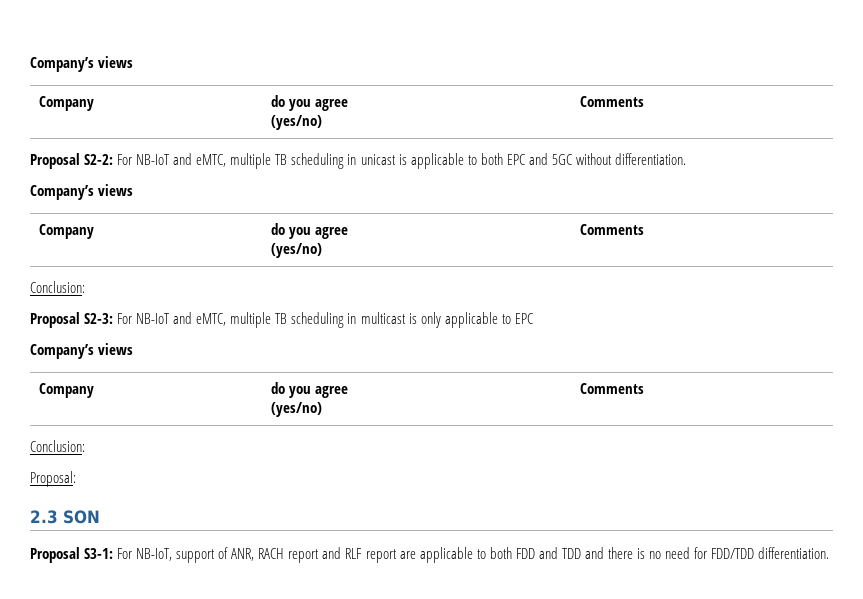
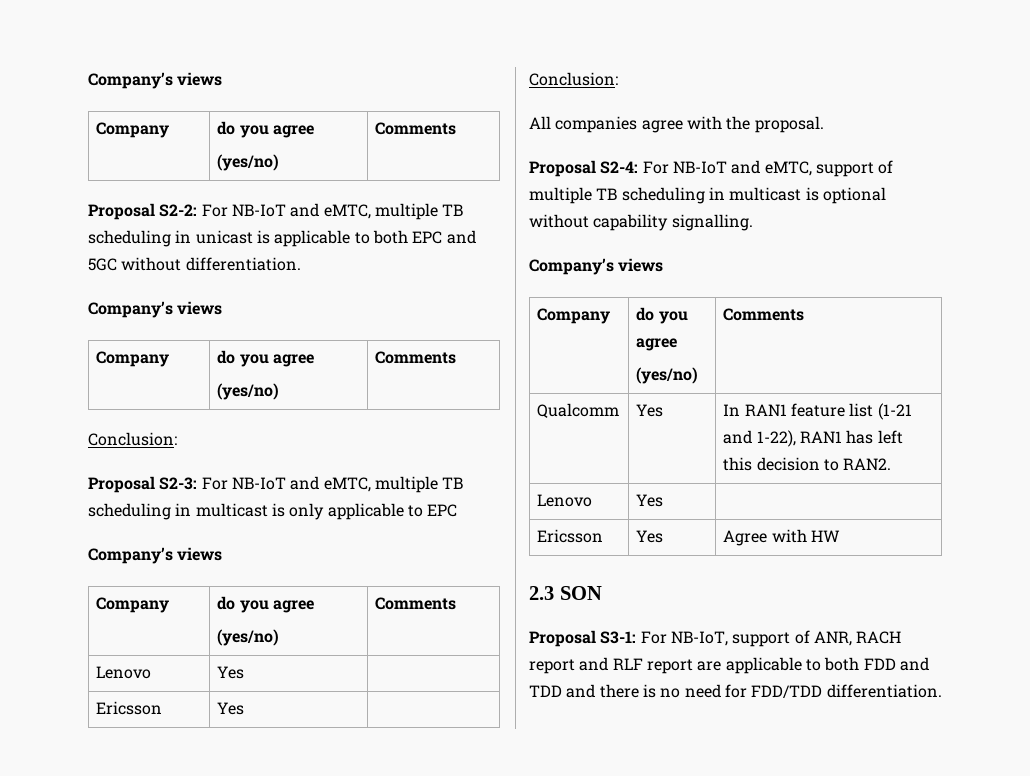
[30,440,85,452] [30,471,76,487] // Conclusion: // Proposal: -> [96,666,152,679] [217,666,245,679] [96,701,163,715] [217,702,245,715] [529,72,618,86] [529,116,824,133] [529,160,894,177] [529,187,886,204] [529,214,753,231] [529,258,664,275] [537,308,611,324] [636,307,688,324] [636,338,678,351] [636,367,699,384] [723,308,805,321] [537,403,620,418] [636,404,664,417] [723,403,912,420] [723,430,903,447] [723,457,892,471] [537,494,593,507] [636,494,664,507] [537,529,604,543] [636,530,664,543] [723,529,840,546] // Lenovo | Yes | // Ericsson | Yes | // Conclusion: // All companies agree with the proposal. // Proposal S2-4: For NB-IoT and eMTC, support of multiple TB scheduling in multicast is optional without capability signalling. // Company’s views // Company | do you agree // (yes/no) | Comments // Qualcomm | Yes | In RAN1 feature list (1-21 and 1-22), RAN1 has left this decision to RAN2. // Lenovo | Yes | // Ericsson | Yes | Agree with HW

